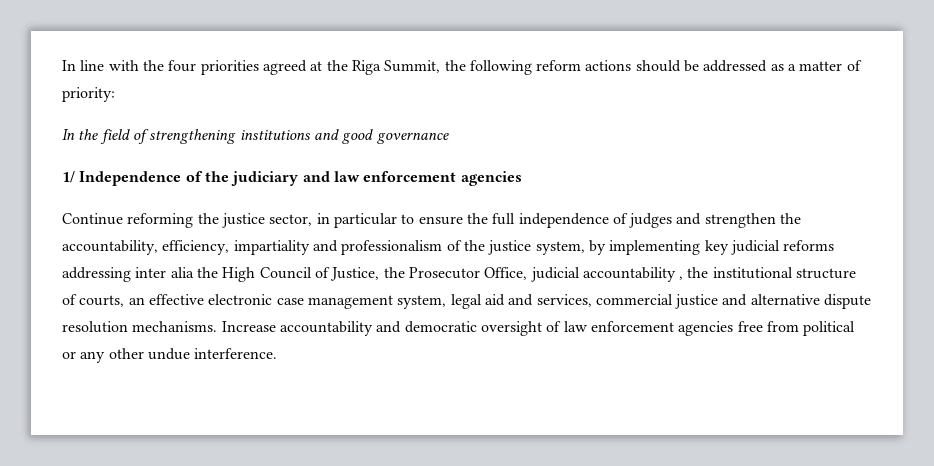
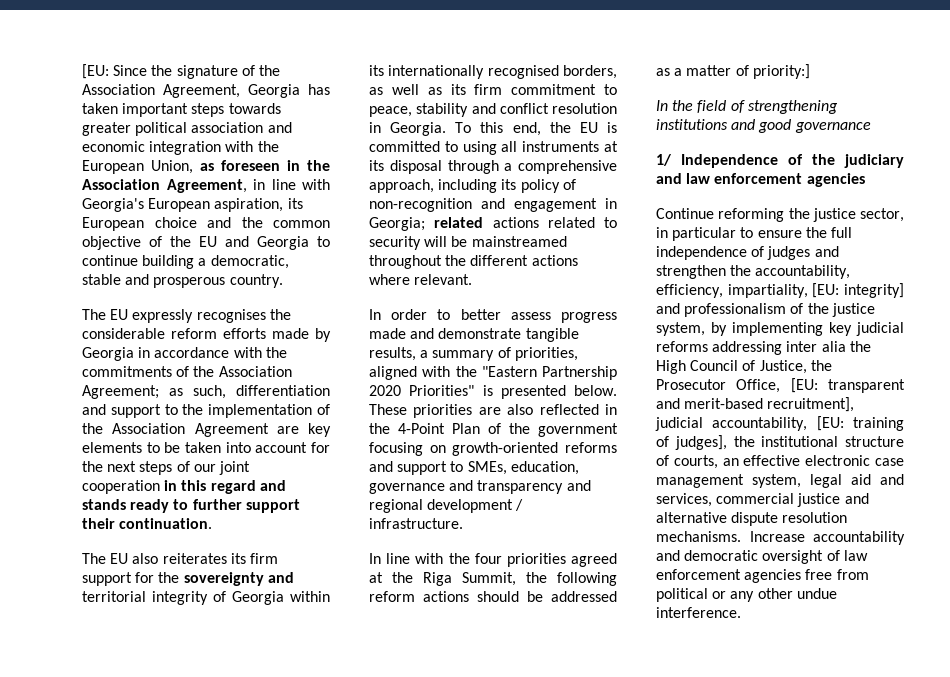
(62, 65) none -> [82,64,280,79] [82,84,330,98] [82,103,281,117] [82,122,292,136] [82,141,279,155] [82,160,330,174] [82,179,330,193] [82,198,303,212] [82,217,330,231] [82,236,330,250] [82,255,289,269] [82,274,283,288] [82,309,291,323] [82,328,331,342] [82,347,287,361] [82,366,292,377] [82,385,330,399] [82,404,330,418] [82,423,331,437] [82,442,330,453] [82,461,250,475] [82,480,286,494] [82,499,300,513] [82,518,213,529] [82,553,278,564] [82,572,294,586] [82,591,330,605] [369,65,617,79] [369,84,617,95] [369,103,617,117] [369,122,617,136] [369,141,618,155] [369,160,617,174] [369,179,576,193] [369,198,617,212] [369,217,617,231] [369,236,567,250] [369,255,578,269] [369,274,473,285] [369,309,617,323] [369,328,579,342] [369,347,578,361] [369,366,617,380] [369,385,617,399] [369,404,617,418] [369,423,618,437] [369,442,617,456] [369,461,579,475] [369,480,591,494] [369,499,524,513] [369,518,463,529] [EU: Since the signature of the Association Agreement, Georgia has taken important steps towards greater political association and economic integration with the European Union, as foreseen in the Association Agreement, in line with Georgia's European aspiration, its European choice and the common objective of the EU and Georgia to continue building a democratic, stable and prosperous country. // The EU expressly recognises the considerable reform efforts made by Georgia in accordance with the commitments of the Association Agreement; as such, differentiation and support to the implementation of the Association Agreement are key elements to be taken into account for the next steps of our joint cooperation in this regard and stands ready to further support their continuation. // The EU also reiterates its firm support for the sovereignty and territorial integrity of Georgia within its internationally recognised borders, as well as its firm commitment to peace, stability and conflict resolution in Georgia. To this end, the EU is committed to using all instruments at its disposal through a comprehensive approach, including its policy of non-recognition and engagement in Georgia; related actions related to security will be mainstreamed throughout the different actions where relevant. // In order to better assess progress made and demonstrate tangible results, a summary of priorities, aligned with the "Eastern Partnership 2020 Priorities" is presented below. These priorities are also reflected in the 4-Point Plan of the government focusing on growth-oriented reforms and support to SMEs, education, governance and transparency and regional development / infrastructure. //
[62,87,115,102] priority: -> [752,64,810,79] priority:]
[233,240,310,255] impartiality -> [727,283,904,298] impartiality, [EU: integrity]
[530,267,684,282] judicial accountability , -> [790,378,905,393] [656,397,855,412] [655,416,904,431] [656,435,727,450] [EU: transparent and merit-based recruitment], judicial accountability, [EU: training of judges],

